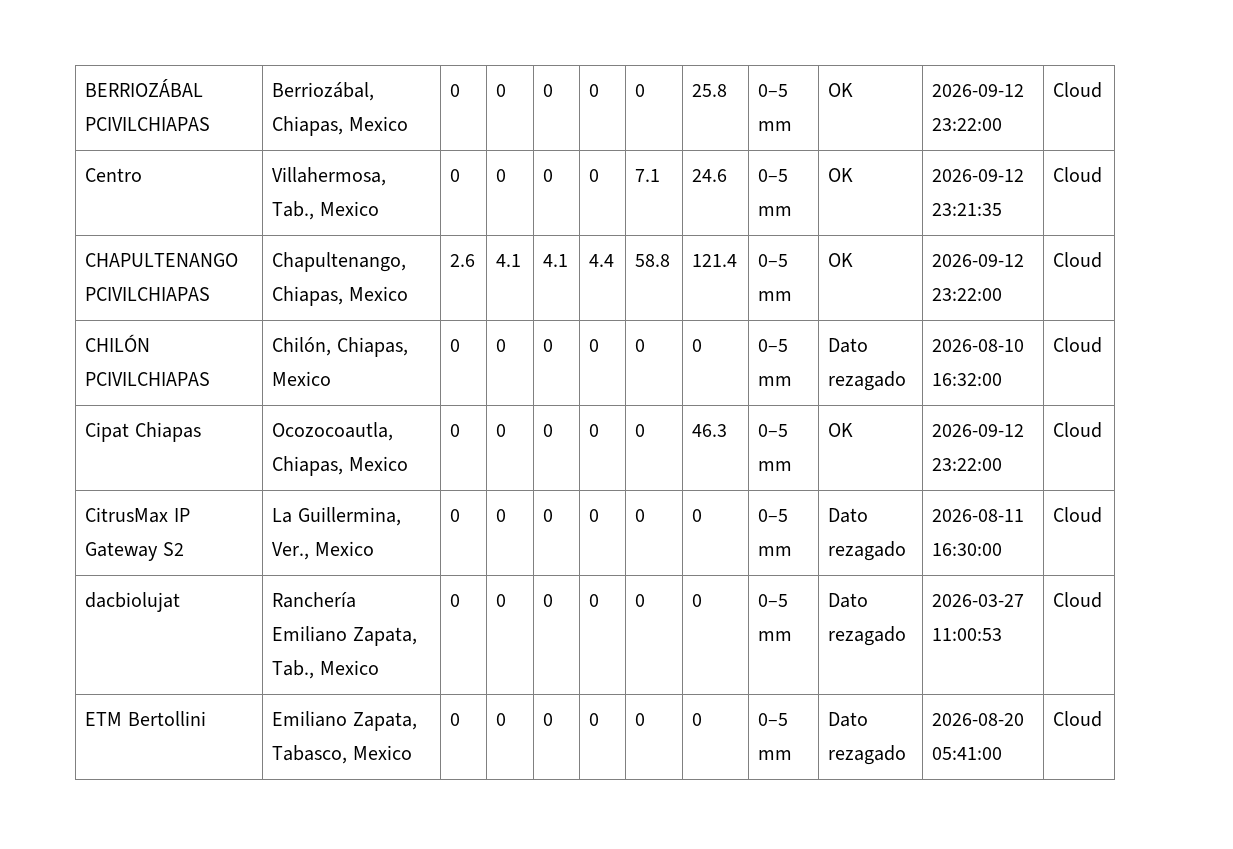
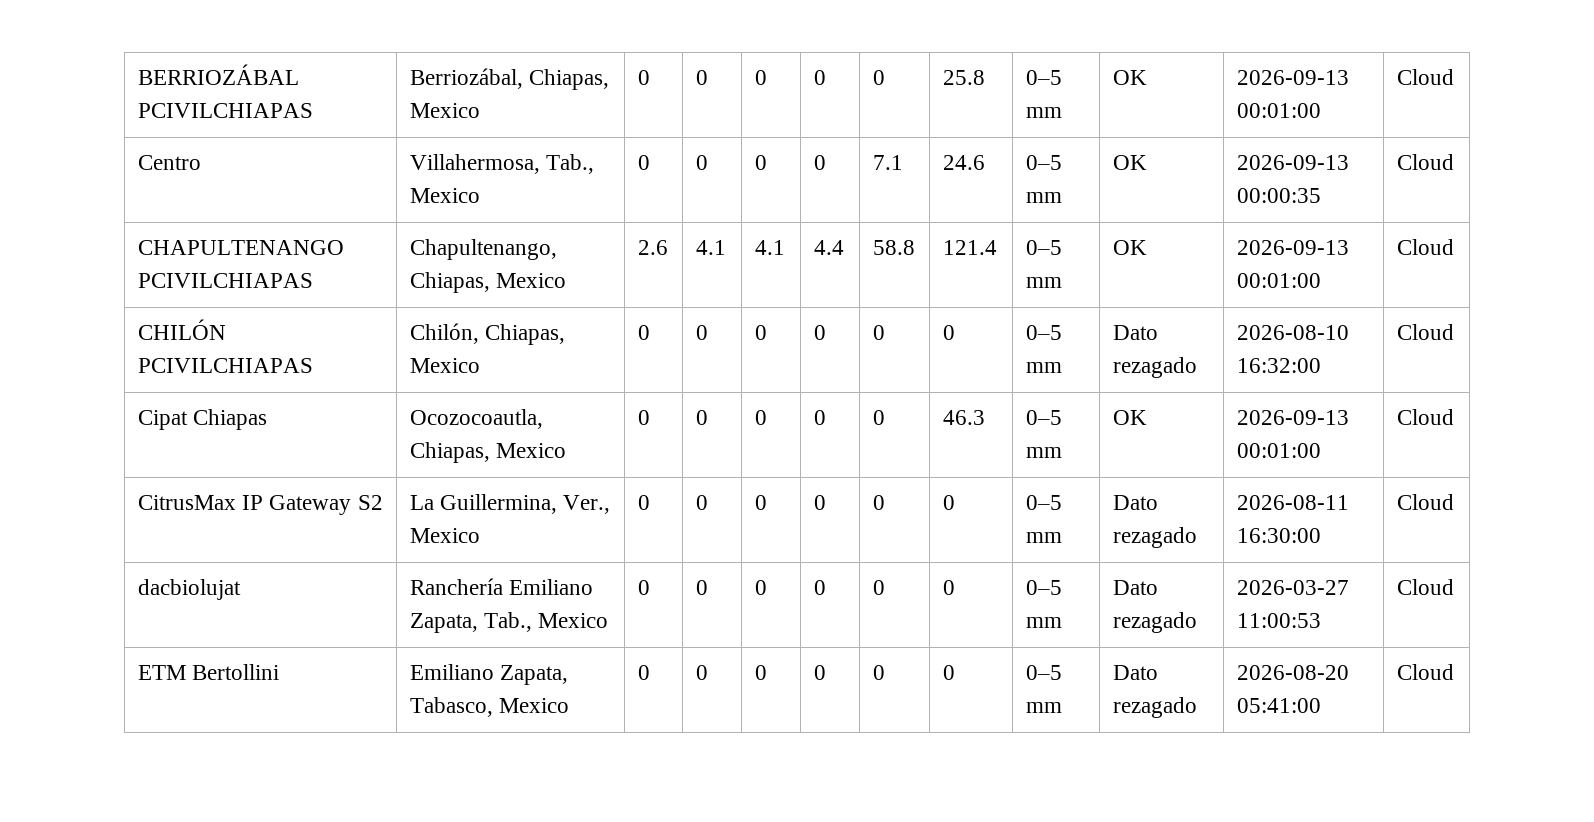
[932,84,1025,97] [932,118,1003,131] 2026-09-12 23:22:00 -> [1236,70,1349,85] [1236,103,1321,118] 2026-09-13 00:01:00
[932,169,1025,182] [932,203,1003,216] 2026-09-12 23:21:35 -> [1236,155,1349,170] [1236,188,1321,203] 2026-09-13 00:00:35
[932,254,1025,267] [932,288,1003,301] 2026-09-12 23:22:00 -> [1236,240,1349,255] [1236,273,1321,288] 2026-09-13 00:01:00
[932,424,1025,437] [932,458,1003,471] 2026-09-12 23:22:00 -> [1236,410,1349,425] [1236,443,1321,458] 2026-09-13 00:01:00

